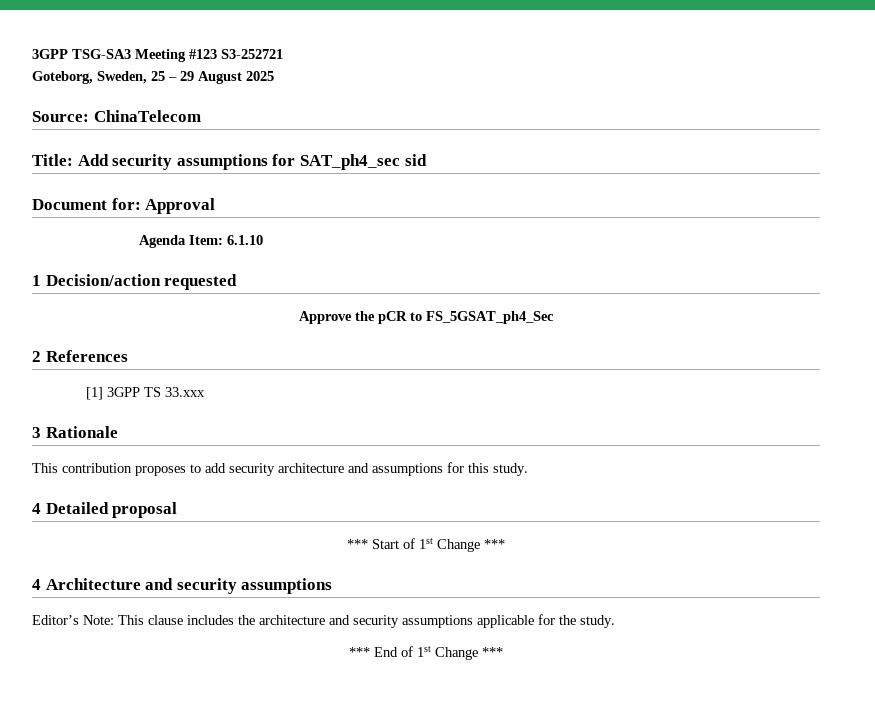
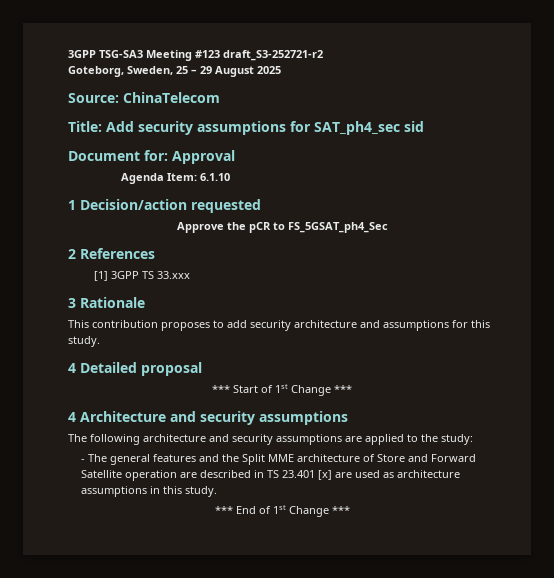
[221,49,283,59] S3-252721 -> [223,50,323,61] draft_S3-252721-r2
[32,614,576,628] Editor’s Note: This clause includes the architecture and security assumptions applicable for the -> [68,434,473,445] [81,454,477,465] [81,470,461,481] [81,486,183,497] The following architecture and security assumptions are applied to the study: // - The general features and the Split MME architecture of Store and Forward Satellite operation are described in TS 23.401 [x] are used as architecture assumptions in this

